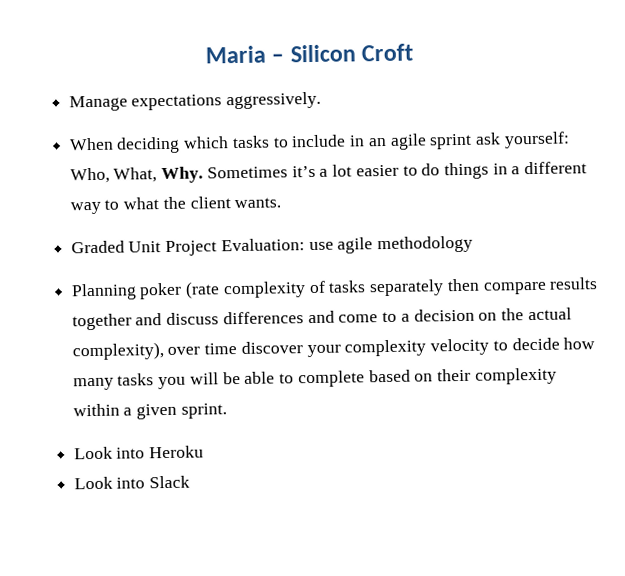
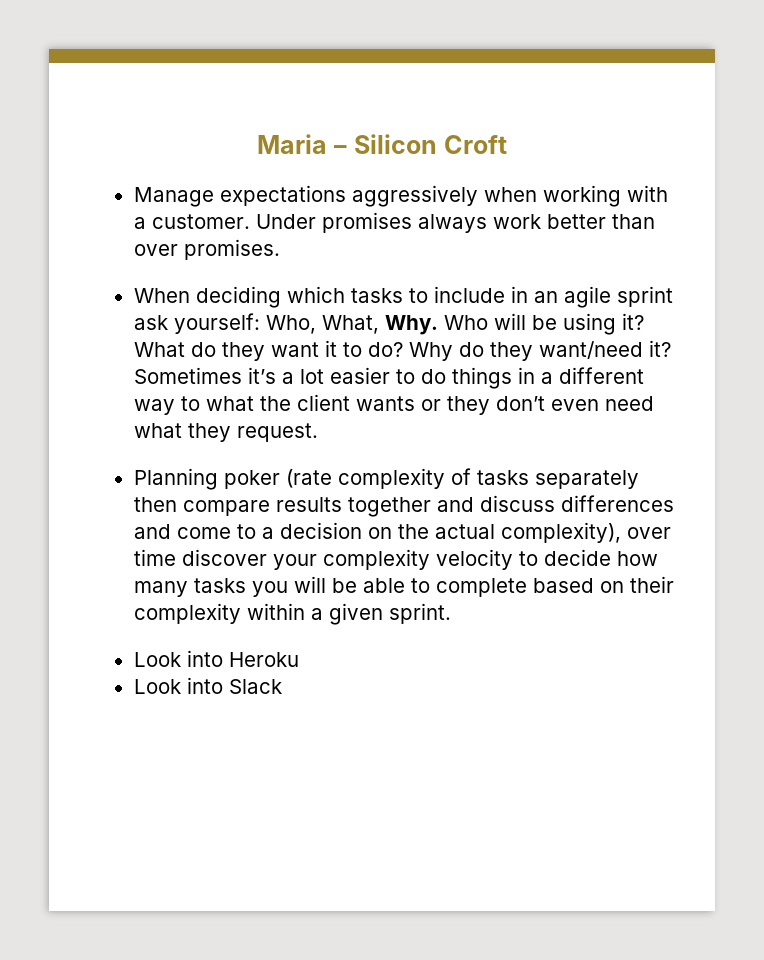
[226,91,322,110] aggressively. -> [351,185,668,207] [133,212,655,233] [133,239,280,260] aggressively when working with a customer. Under promises always work better than over promises.
(204, 175) none -> [443,313,644,335] [133,340,671,361] Who will be using it? What do they want it to do? Why do they want/need it?
[234,197,282,209] [70,235,474,256] wants. // Graded Unit Project Evaluation: use agile methodology -> [355,396,654,415] [133,423,318,442] wants or they don’t even need what they request.

